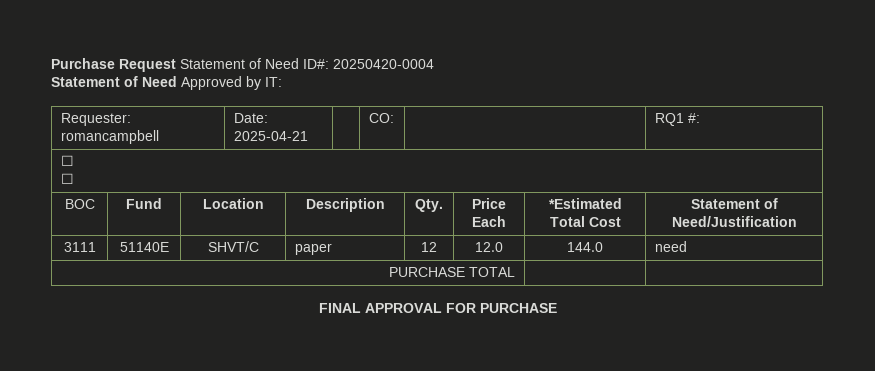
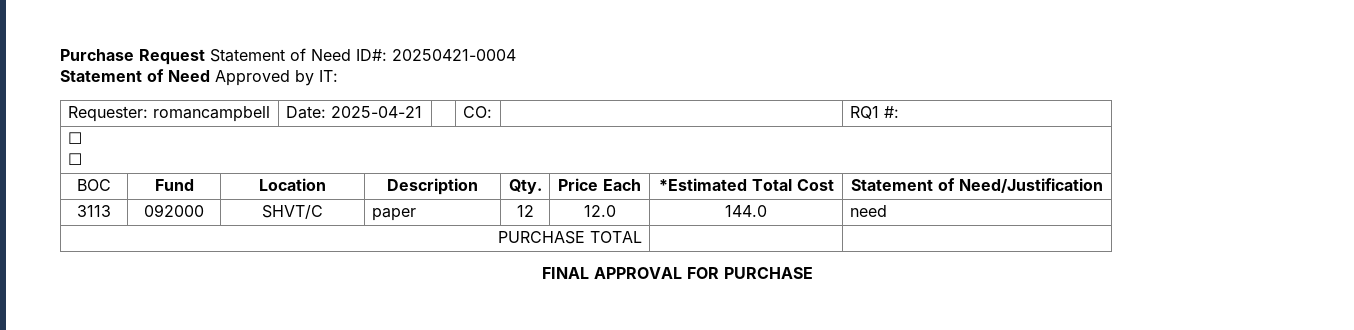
[333,59,434,69] 20250420-0004 -> [392,49,516,61] 20250421-0004
[63,242,96,252] [119,242,169,252] 3111 | 51140E -> [77,205,111,217] [144,204,204,217] 3113 | 092000

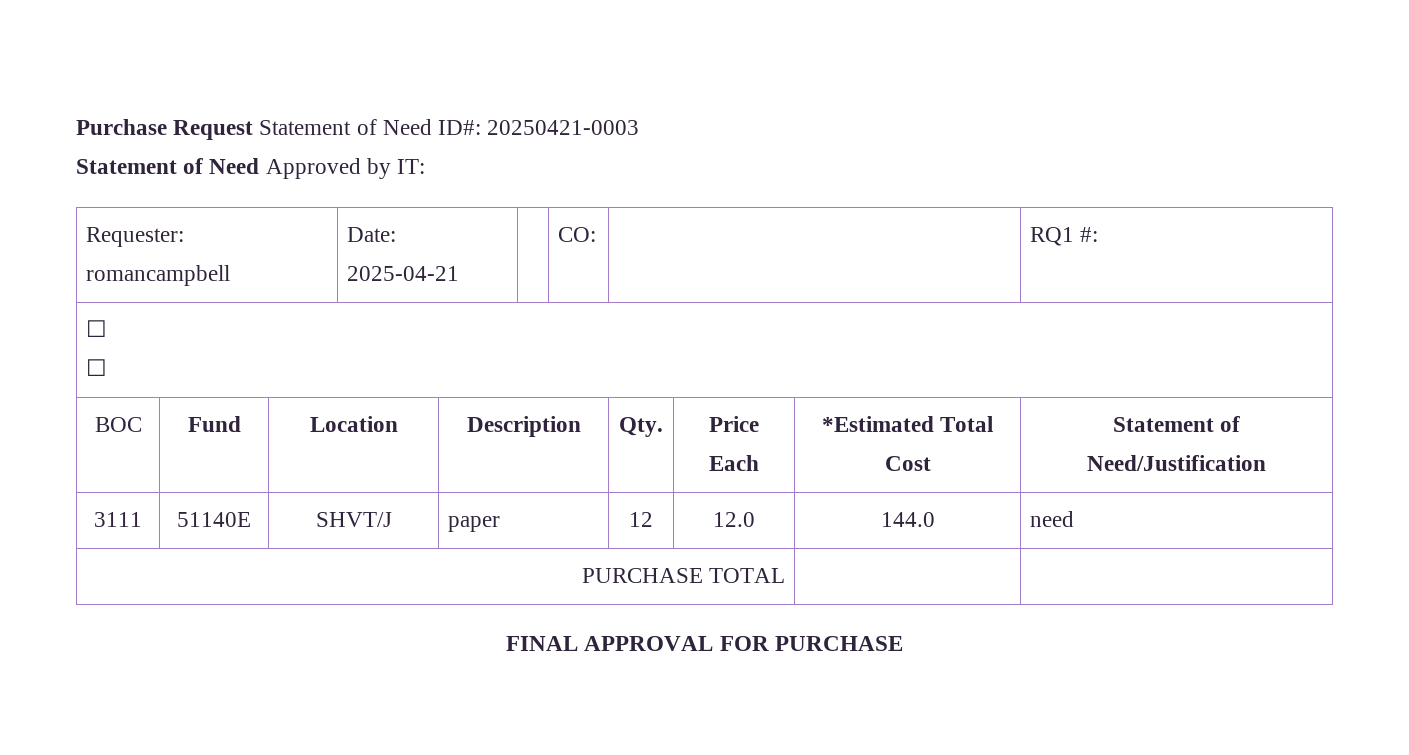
[392,49,516,61] 20250421-0004 -> [487,120,640,135] 20250421-0003
[77,205,111,217] [144,204,204,217] [262,205,323,219] 3113 | 092000 | SHVT/C -> [94,512,142,527] [177,512,251,527] [315,512,392,527] 3111 | 51140E | SHVT/J

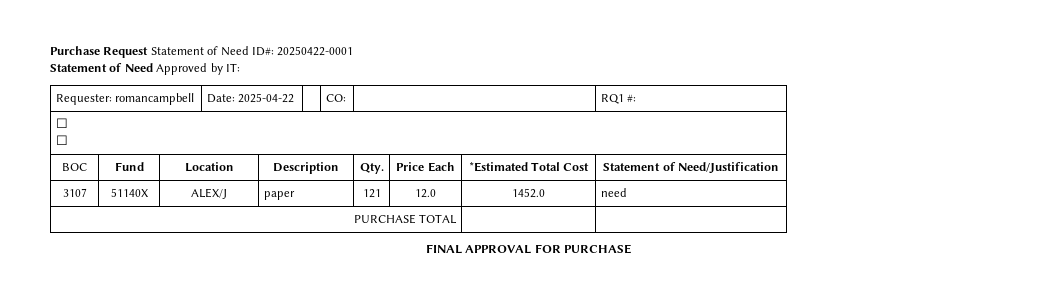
[487,120,640,135] 20250421-0003 -> [277,46,354,56] 20250422-0001
[347,266,460,281] 2025-04-21 -> [238,93,295,103] 2025-04-22
[94,512,142,527] [177,512,251,527] [315,512,392,527] 3111 | 51140E | SHVT/J -> [62,188,87,197] [110,188,149,197] [191,188,227,199] 3107 | 51140X | ALEX/J
[629,512,653,527] 12 -> [362,189,381,198] 121
[880,512,935,527] 144.0 -> [512,188,545,198] 1452.0

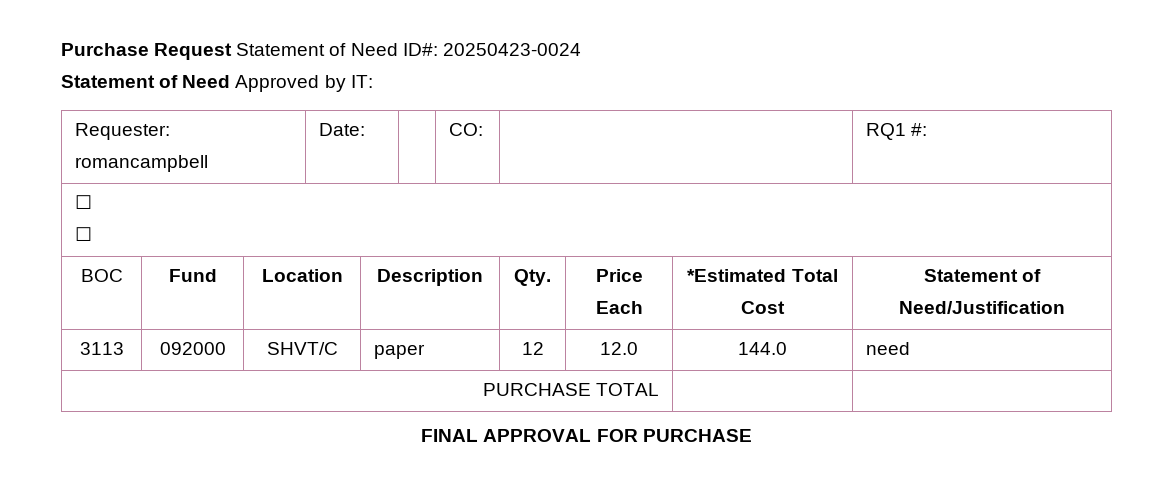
[277,46,354,56] 20250422-0001 -> [442,43,581,56] 20250423-0024
[238,93,295,103] 2025-04-22 -> (366, 129) none
[62,188,87,197] [110,188,149,197] [191,188,227,199] 3107 | 51140X | ALEX/J -> [79,342,124,355] [159,342,226,355] [266,342,338,355] 3113 | 092000 | SHVT/C
[362,189,381,198] 121 -> [521,342,544,355] 12
[512,188,545,198] 1452.0 -> [738,342,787,355] 144.0

